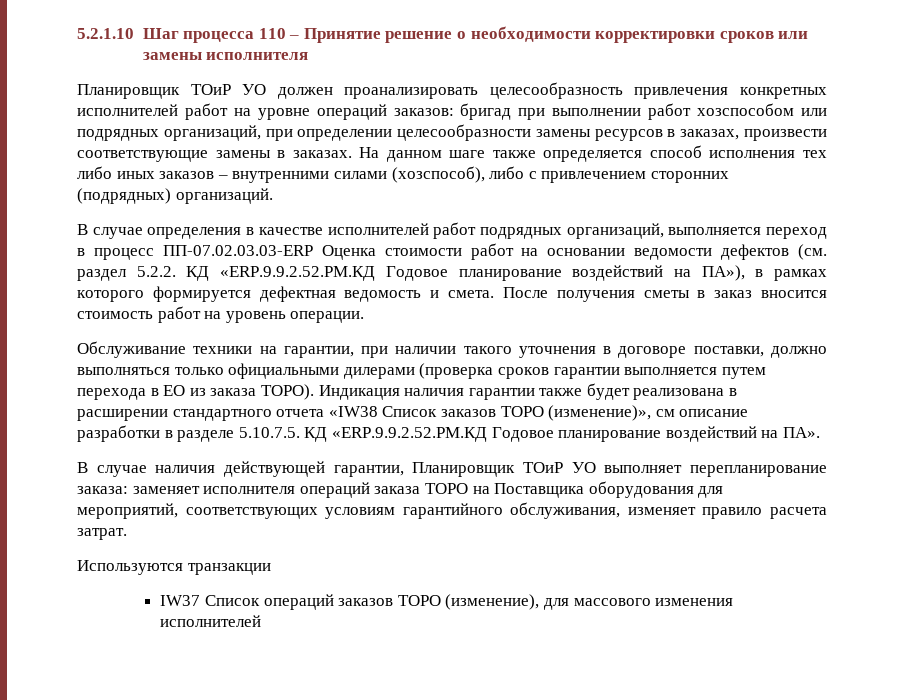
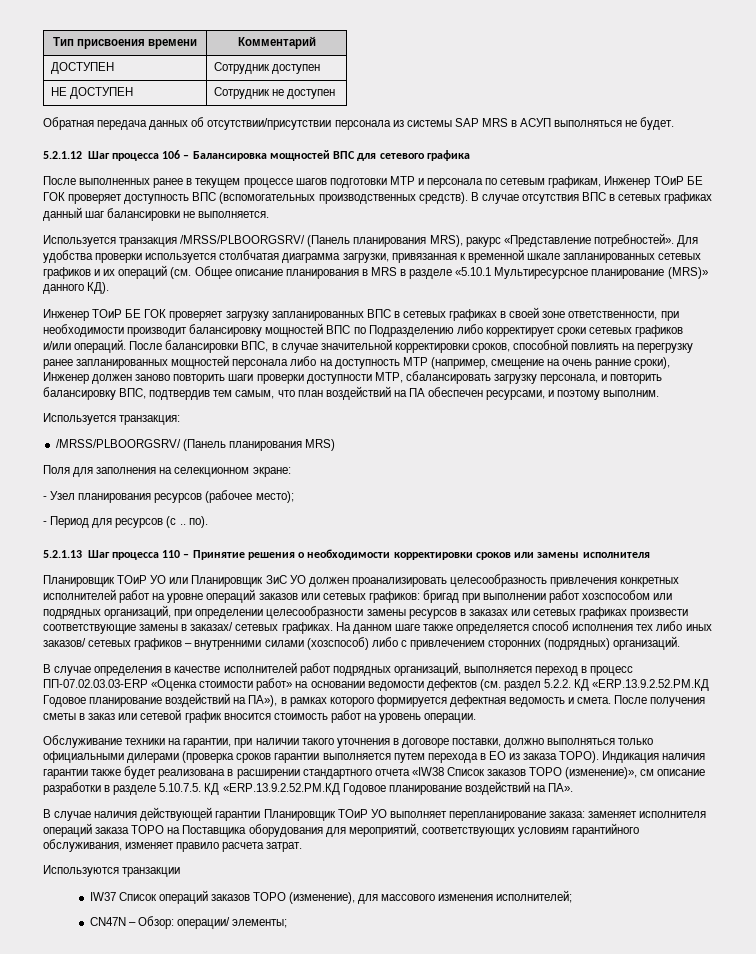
[77,28,134,39] 5.2.1.10 -> [52,37,198,49] [237,36,316,49] [51,62,115,74] [214,62,321,74] [51,87,134,99] [214,87,336,99] [43,117,675,130] [43,150,470,161] [43,176,703,188] [43,192,713,204] [43,207,270,221] [43,233,698,247] [43,249,702,263] [43,265,708,279] [43,282,110,294] [43,307,679,321] [43,323,684,337] [43,339,694,353] [43,355,671,369] [43,371,663,384] [43,386,660,400] [43,413,181,425] [55,439,335,451] [43,465,291,477] [43,490,294,503] [43,516,208,528] [43,550,82,558] Тип присвоения времени | Комментарий // ДОСТУПЕН | Сотрудник доступен // НЕ ДОСТУПЕН | Сотрудник не доступен // Обратная передача данных об отсутствии/присутствии персонала из системы SAP MRS в АСУП выполняться не будет. // 5.2.1.12 Шаг процесса 106 – Балансировка мощностей ВПС для сетевого графика // После выполненных ранее в текущем процессе шагов подготовки МТР и персонала по сетевым графикам, Инженер ТОиР БЕ ГОК проверяет доступность ВПС (вспомогательных производственных средств). В случае отсутствия ВПС в сетевых графиках данный шаг балансировки не выполняется. // Используется транзакция /MRSS/PLBOORGSRV/ (Панель планирования MRS), ракурс «Представление потребностей». Для удобства проверки используется столбчатая диаграмма загрузки, привязанная к временной шкале запланированных сетевых графиков и их операций (cм. Общее описание планирования в MRS в разделе «5.10.1 Мультиресурсное планирование (MRS)» данного КД). // Инженер ТОиР БЕ ГОК проверяет загрузку запланированных ВПС в сетевых графиках в своей зоне ответственности, при необходимости производит балансировку мощностей ВПС по Подразделению либо корректирует сроки сетевых графиков и/или операций. После балансировки ВПС, в случае значительной корректировки сроков, способной повлиять на перегрузку ранее запланированных мощностей персонала либо на доступность МТР (например, смещение на очень ранние сроки), Инженер должен заново повторить шаги проверки доступности МТР, сбалансировать загрузку персонала, и повторить балансировку ВПС, подтвердив тем самым, что план воздействий на ПА обеспечен ресурсами, и поэтому выполним. // Используется транзакция: // /MRSS/PLBOORGSRV/ (Панель планирования MRS) // Поля для заполнения на селекционном экране: // - Узел планирования ресурсов (рабочее место); // - Период для ресурсов (с .. по). // 5.2.1.13
[385,31,453,43] решение -> [247,552,295,560] решения
(267, 89) none -> [169,575,306,587] или Планировщик ЗиС УО
[393,108,454,116] заказов: -> [258,591,420,603] заказов или сетевых графиков:
[680,129,740,140] заказах, -> [468,607,628,619] заказах или сетевых графиках
[292,150,352,158] заказах. -> [190,622,333,634] заказах/ сетевых графиках.
[159,171,215,179] заказов -> [43,638,183,650] заказов/ сетевых графиков
[391,166,485,183] (хозспособ), -> [306,637,369,650] (хозспособ)
[321,243,514,260] Оценка стоимости работ -> [151,678,293,691] «Оценка стоимости работ»
[220,266,376,281] «ERP.9.9.2.52.PM.КД -> [592,679,710,691] «ERP.13.9.2.52.PM.КД
(753, 294) none -> [118,709,222,723] или сетевой график
[331,427,487,442] «ERP.9.9.2.52.PM.КД -> [222,783,340,795] «ERP.13.9.2.52.PM.КД
[333,465,404,477] гарантии, -> [215,811,261,821] гарантии
[160,615,262,627] исполнителей -> [496,890,573,903] [89,916,287,929] исполнителей; // CN47N – Обзор: операции/ элементы;

